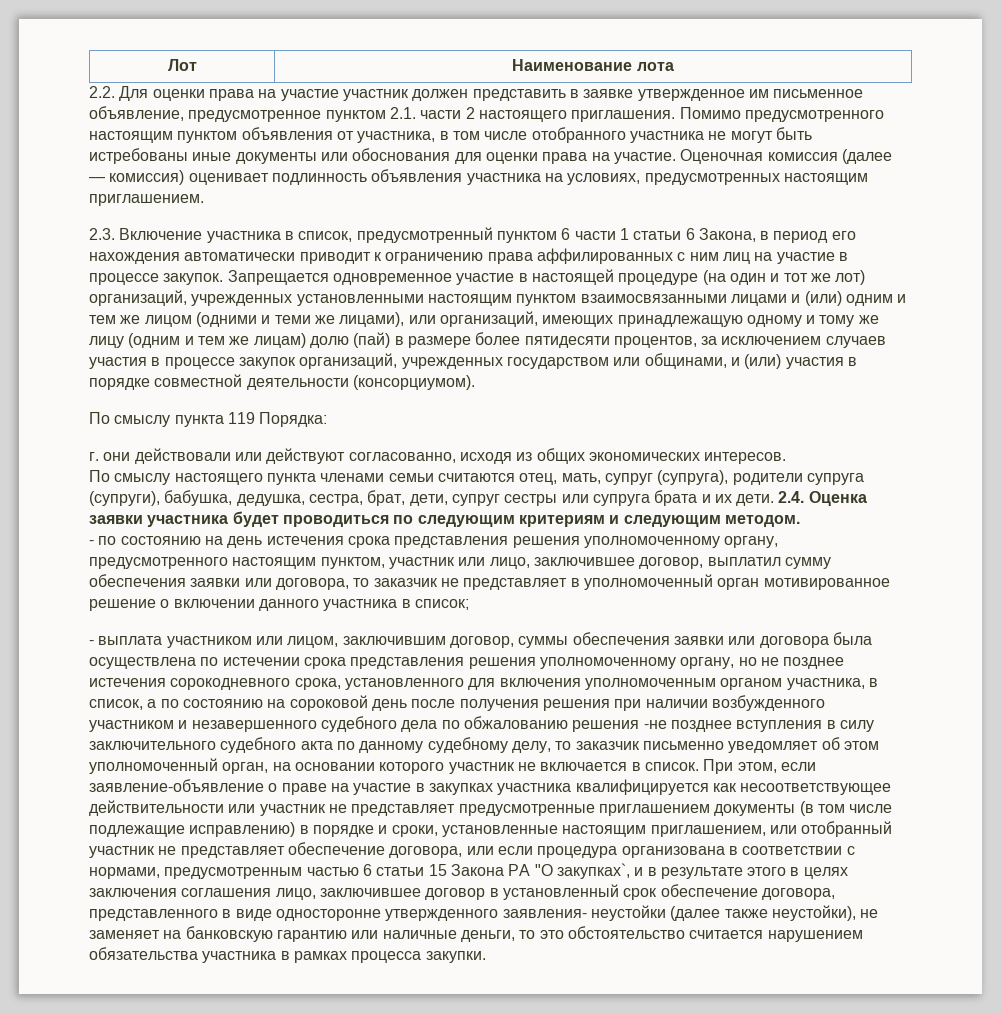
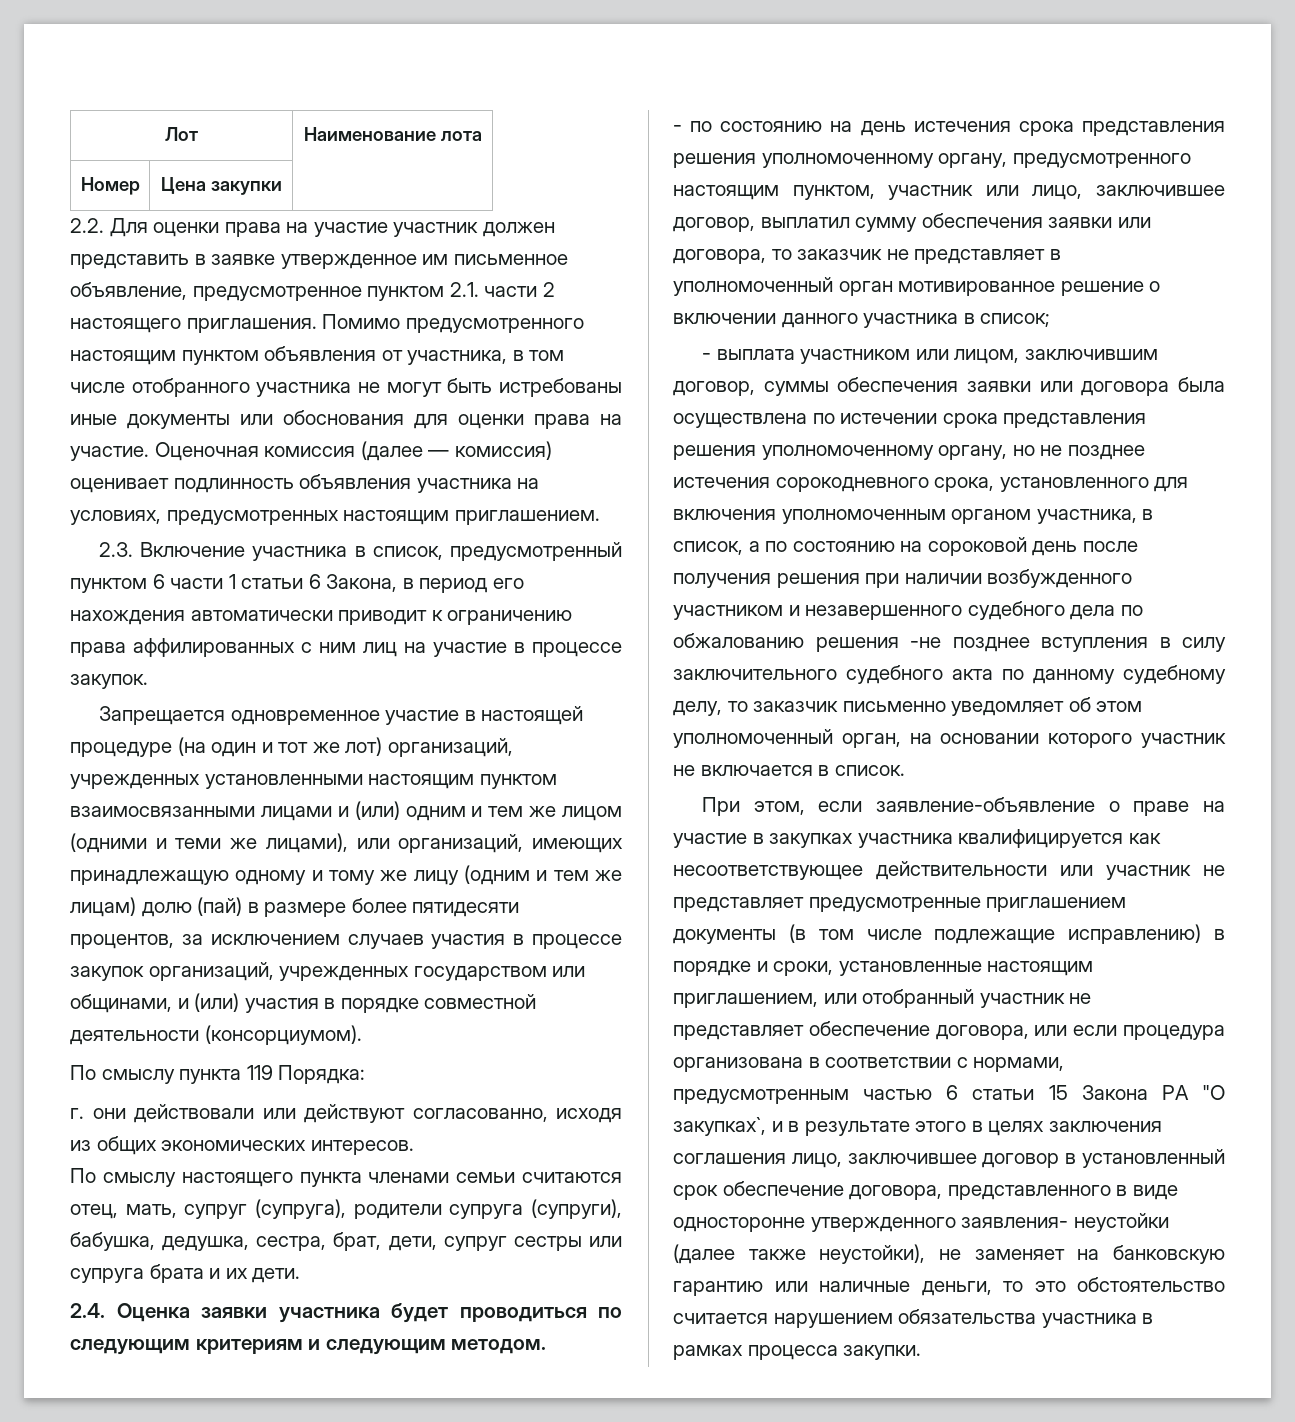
(674, 66) none -> [80,177,140,195] [160,177,282,195] // Номер | Цена закупки |
(224, 279) none -> (148, 681) //
(775, 500) none -> (301, 1275) //
(699, 766) none -> (905, 770) //

